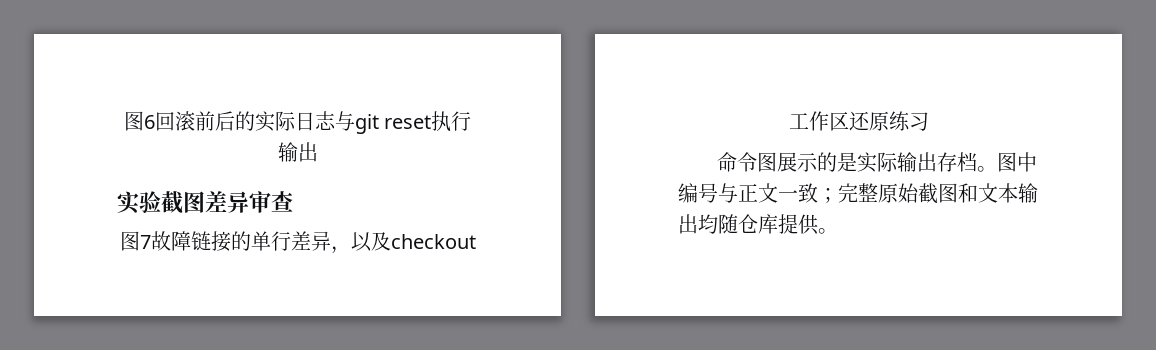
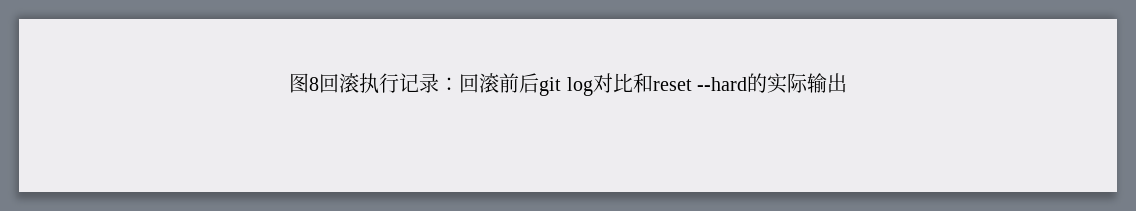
[123,111,472,134] [277,142,318,162] [117,191,293,214] [119,231,476,254] [788,111,929,131] [716,152,1037,173] [678,183,1038,204] [678,214,838,235] 图6回滚前后的实际日志与git reset执行输出 // 实验截图差异审查 // 图7故障链接的单行差异，以及checkout工作区还原练习 // 命令图展示的是实际输出存档。图中编号与正文一致；完整原始截图和文本输出均随仓库提供。 -> [289,73,847,96] 图8回滚执行记录：回滚前后git log对比和reset --hard的实际输出

